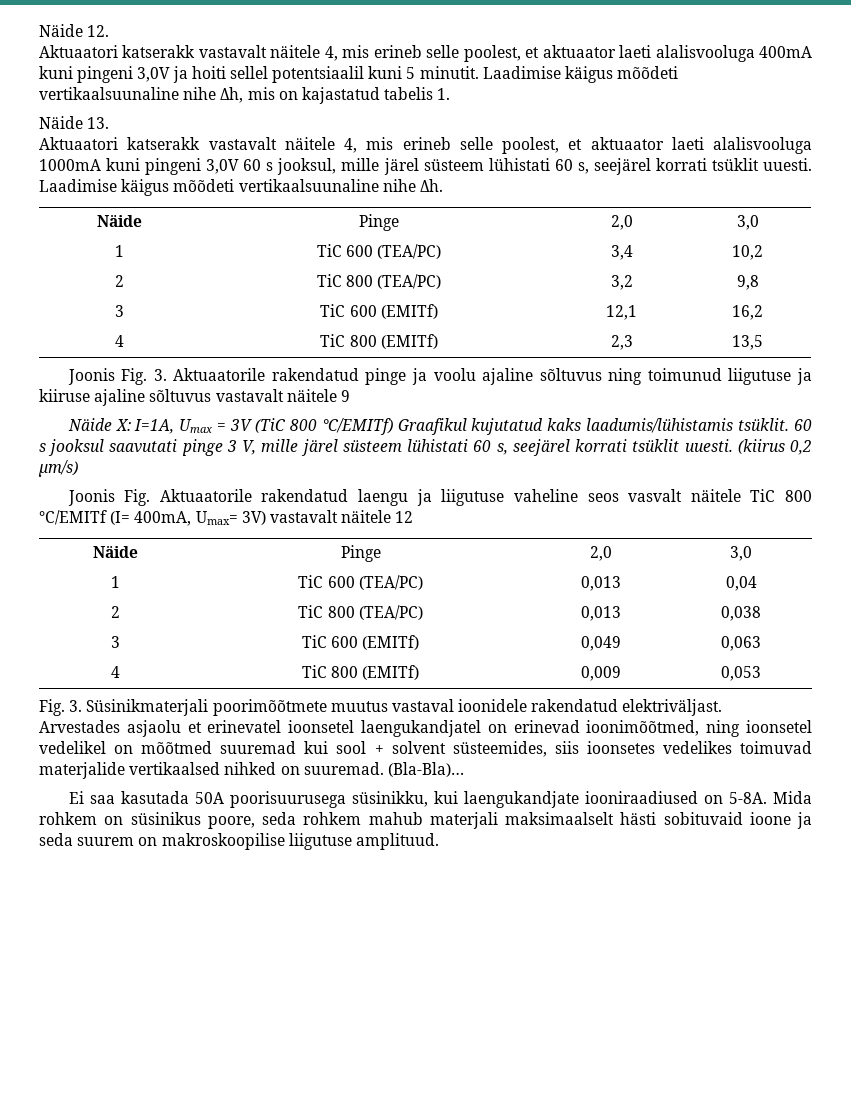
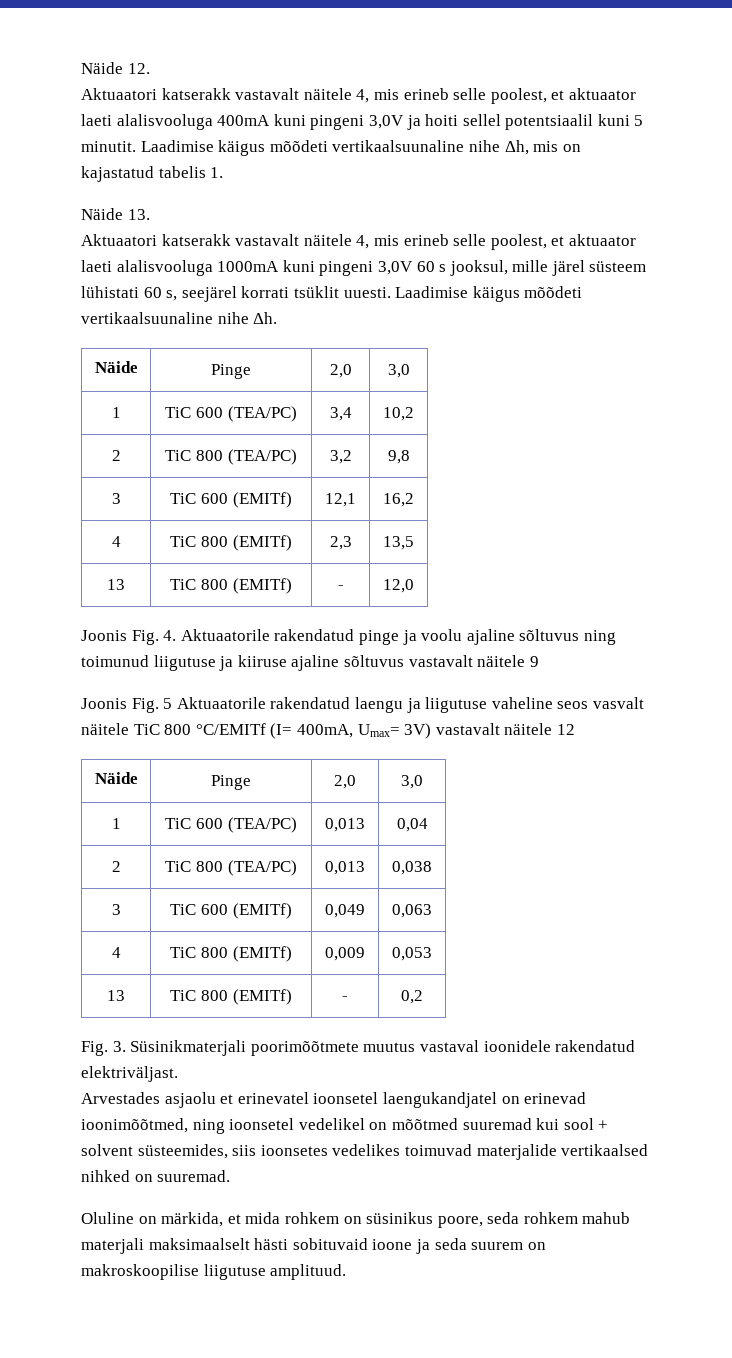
[67,368,167,385] // Joonis Fig. 3. -> [107,579,125,590] [170,578,292,594] [337,585,344,590] [383,579,414,593] [81,630,177,645] // 13 | TiC 800 (EMITf) | - | 12,0 // Joonis Fig. 4.
[67,418,813,435] [39,439,813,456] [38,460,78,477] [67,489,151,506] // Näide X: I=1A, Umax = 3V (TiC 800 °C/EMITf) Graafikul kujutatud kaks laadumis/lühistamis tsüklit. 60 s jooksul saavutati pinge 3 V, mille järel süsteem lühistati 60 s, seejärel korrati tsüklit uuesti. (kiirus 0,2 μm/s) // Joonis Fig. -> [81,698,173,713] // Joonis Fig. 5
(761, 673) none -> [107,990,125,1001] [170,989,292,1005] [342,996,348,1001] [401,990,423,1004] // 13 | TiC 800 (EMITf) | - | 0,2
[387,762,464,777] [68,791,813,808] (Bla-Bla)… // Ei saa kasutada 50A poorisuurusega süsinikku, kui laengukandjate iooniraadiused on 5-8A. Mida -> [81,1212,281,1227] // Oluline on märkida, et mida

